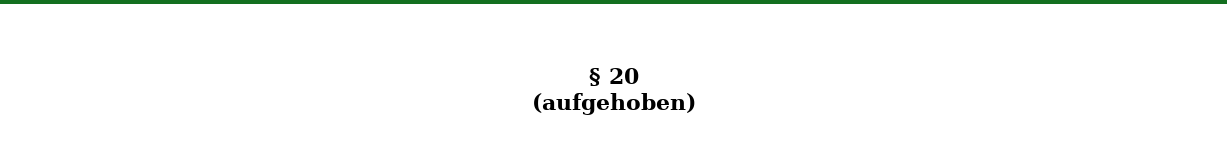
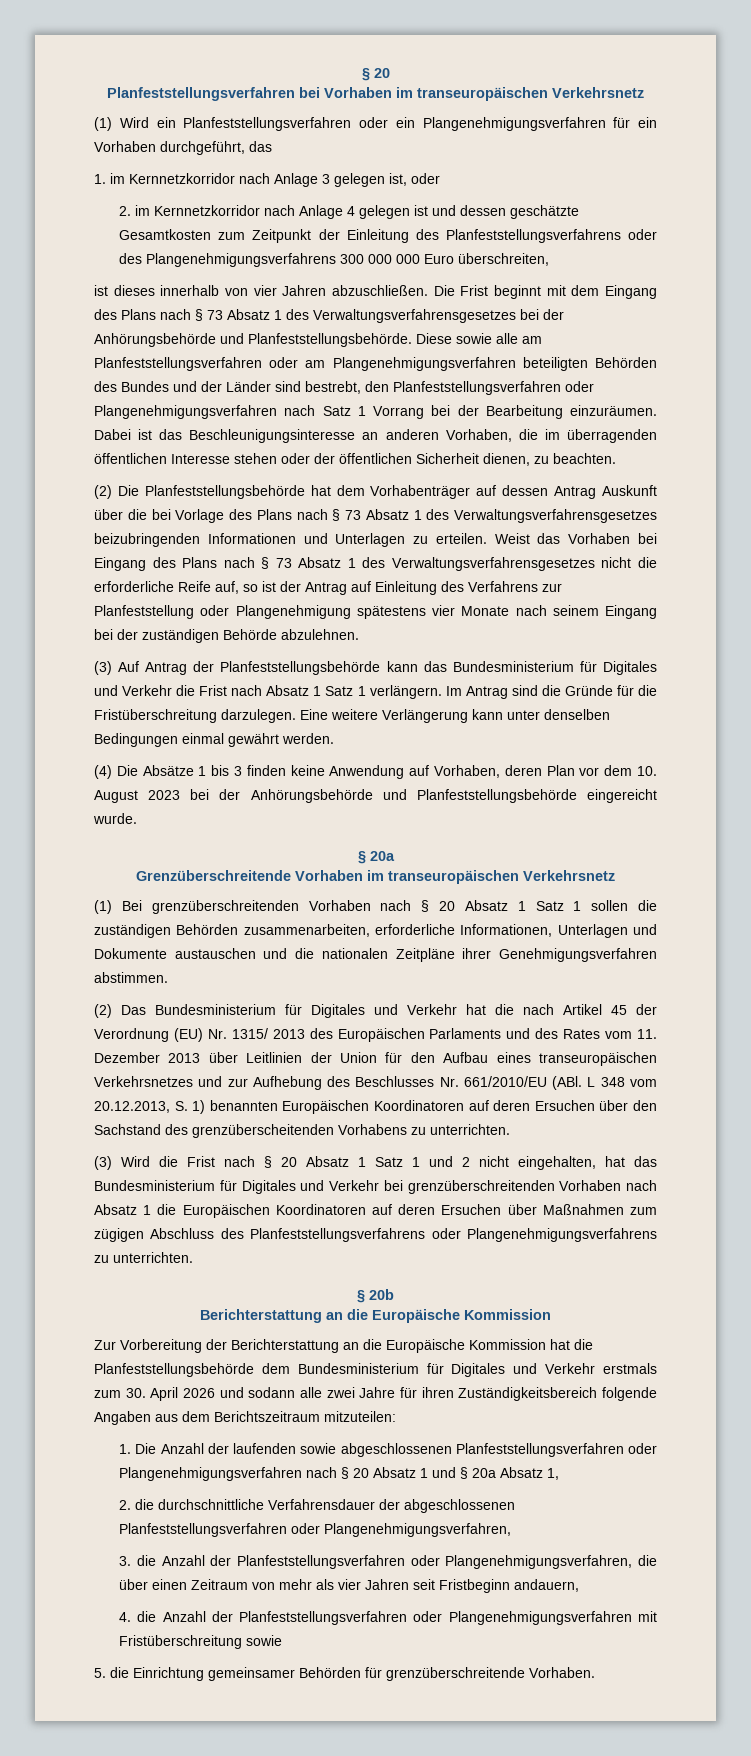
[531,93,696,115] (aufgehoben) -> [107,87,644,101] [94,117,657,131] [94,141,272,155] [94,173,440,187] [119,205,580,219] [119,229,657,243] [119,253,550,267] [94,285,658,299] [94,309,564,323] [94,333,542,347] [94,357,657,371] [94,381,594,395] [94,405,657,419] [94,429,657,443] [94,453,616,466] [94,485,658,499] [94,509,657,523] [94,533,657,547] [94,557,657,571] [94,581,562,595] [94,605,657,619] [94,629,359,643] [94,661,657,675] [94,685,657,699] [94,709,610,723] [94,733,334,747] [94,765,657,779] [94,789,657,803] [93,813,137,824] [357,851,395,864] [136,870,615,884] [94,900,657,914] [94,924,657,938] [94,948,657,962] [94,972,168,983] [94,1004,657,1018] [94,1028,658,1042] [94,1052,657,1066] [94,1076,657,1090] [94,1100,658,1114] [94,1124,510,1138] [94,1156,657,1170] [94,1180,657,1194] [94,1204,657,1218] [94,1228,657,1242] [94,1252,193,1263] [357,1289,394,1303] [200,1309,551,1323] [94,1339,593,1353] [94,1363,657,1377] [94,1387,657,1401] [94,1411,396,1425] [119,1443,657,1457] [119,1467,560,1481] [119,1499,516,1513] [119,1523,512,1537] [119,1555,657,1569] [119,1579,580,1593] [119,1611,658,1625] [119,1635,283,1649] [94,1667,595,1681] Planfeststellungsverfahren bei Vorhaben im transeuropäischen Verkehrsnetz // (1) Wird ein Planfeststellungsverfahren oder ein Plangenehmigungsverfahren für ein Vorhaben durchgeführt, das // 1. im Kernnetzkorridor nach Anlage 3 gelegen ist, oder // 2. im Kernnetzkorridor nach Anlage 4 gelegen ist und dessen geschätzte Gesamtkosten zum Zeitpunkt der Einleitung des Planfeststellungsverfahrens oder des Plangenehmigungsverfahrens 300 000 000 Euro überschreiten, // ist dieses innerhalb von vier Jahren abzuschließen. Die Frist beginnt mit dem Eingang des Plans nach § 73 Absatz 1 des Verwaltungsverfahrensgesetzes bei der Anhörungsbehörde und Planfeststellungsbehörde. Diese sowie alle am Planfeststellungsverfahren oder am Plangenehmigungsverfahren beteiligten Behörden des Bundes und der Länder sind bestrebt, den Planfeststellungsverfahren oder Plangenehmigungsverfahren nach Satz 1 Vorrang bei der Bearbeitung einzuräumen. Dabei ist das Beschleunigungsinteresse an anderen Vorhaben, die im überragenden öffentlichen Interesse stehen oder der öffentlichen Sicherheit dienen, zu beachten. // (2) Die Planfeststellungsbehörde hat dem Vorhabenträger auf dessen Antrag Auskunft über die bei Vorlage des Plans nach § 73 Absatz 1 des Verwaltungsverfahrensgesetzes beizubringenden Informationen und Unterlagen zu erteilen. Weist das Vorhaben bei Eingang des Plans nach § 73 Absatz 1 des Verwaltungsverfahrensgesetzes nicht die erforderliche Reife auf, so ist der Antrag auf Einleitung des Verfahrens zur Planfeststellung oder Plangenehmigung spätestens vier Monate nach seinem Eingang bei der zuständigen Behörde abzulehnen. // (3) Auf Antrag der Planfeststellungsbehörde kann das Bundesministerium für Digitales und Verkehr die Frist nach Absatz 1 Satz 1 verlängern. Im Antrag sind die Gründe für die Fristüberschreitung darzulegen. Eine weitere Verlängerung kann unter denselben Bedingungen einmal gewährt werden. // (4) Die Absätze 1 bis 3 finden keine Anwendung auf Vorhaben, deren Plan vor dem 10. August 2023 bei der Anhörungsbehörde und Planfeststellungsbehörde eingereicht wurde. // § 20a // Grenzüberschreitende Vorhaben im transeuropäischen Verkehrsnetz // (1) Bei grenzüberschreitenden Vorhaben nach § 20 Absatz 1 Satz 1 sollen die zuständigen Behörden zusammenarbeiten, erforderliche Informationen, Unterlagen und Dokumente austauschen und die nationalen Zeitpläne ihrer Genehmigungsverfahren abstimmen. // (2) Das Bundesministerium für Digitales und Verkehr hat die nach Artikel 45 der Verordnung (EU) Nr. 1315/ 2013 des Europäischen Parlaments und des Rates vom 11. Dezember 2013 über Leitlinien der Union für den Aufbau eines transeuropäischen Verkehrsnetzes und zur Aufhebung des Beschlusses Nr. 661/2010/EU (ABl. L 348 vom 20.12.2013, S. 1) benannten Europäischen Koordinatoren auf deren Ersuchen über den Sachstand des grenzüberscheitenden Vorhabens zu unterrichten. // (3) Wird die Frist nach § 20 Absatz 1 Satz 1 und 2 nicht eingehalten, hat das Bundesministerium für Digitales und Verkehr bei grenzüberschreitenden Vorhaben nach Absatz 1 die Europäischen Koordinatoren auf deren Ersuchen über Maßnahmen zum zügigen Abschluss des Planfeststellungsverfahrens oder Plangenehmigungsverfahrens zu unterrichten. // § 20b // Berichterstattung an die Europäische Kommission // Zur Vorbereitung der Berichterstattung an die Europäische Kommission hat die Planfeststellungsbehörde dem Bundesministerium für Digitales und Verkehr erstmals zum 30. April 2026 und sodann alle zwei Jahre für ihren Zuständigkeitsbereich folgende Angaben aus dem Berichtszeitraum mitzuteilen: // 1. Die Anzahl der laufenden sowie abgeschlossenen Planfeststellungsverfahren oder Plangenehmigungsverfahren nach § 20 Absatz 1 und § 20a Absatz 1, // 2. die durchschnittliche Verfahrensdauer der abgeschlossenen Planfeststellungsverfahren oder Plangenehmigungsverfahren, // 3. die Anzahl der Planfeststellungsverfahren oder Plangenehmigungsverfahren, die über einen Zeitraum von mehr als vier Jahren seit Fristbeginn andauern, // 4. die Anzahl der Planfeststellungsverfahren oder Plangenehmigungsverfahren mit Fristüberschreitung sowie // 5. die Einrichtung gemeinsamer Behörden für grenzüberschreitende Vorhaben.

